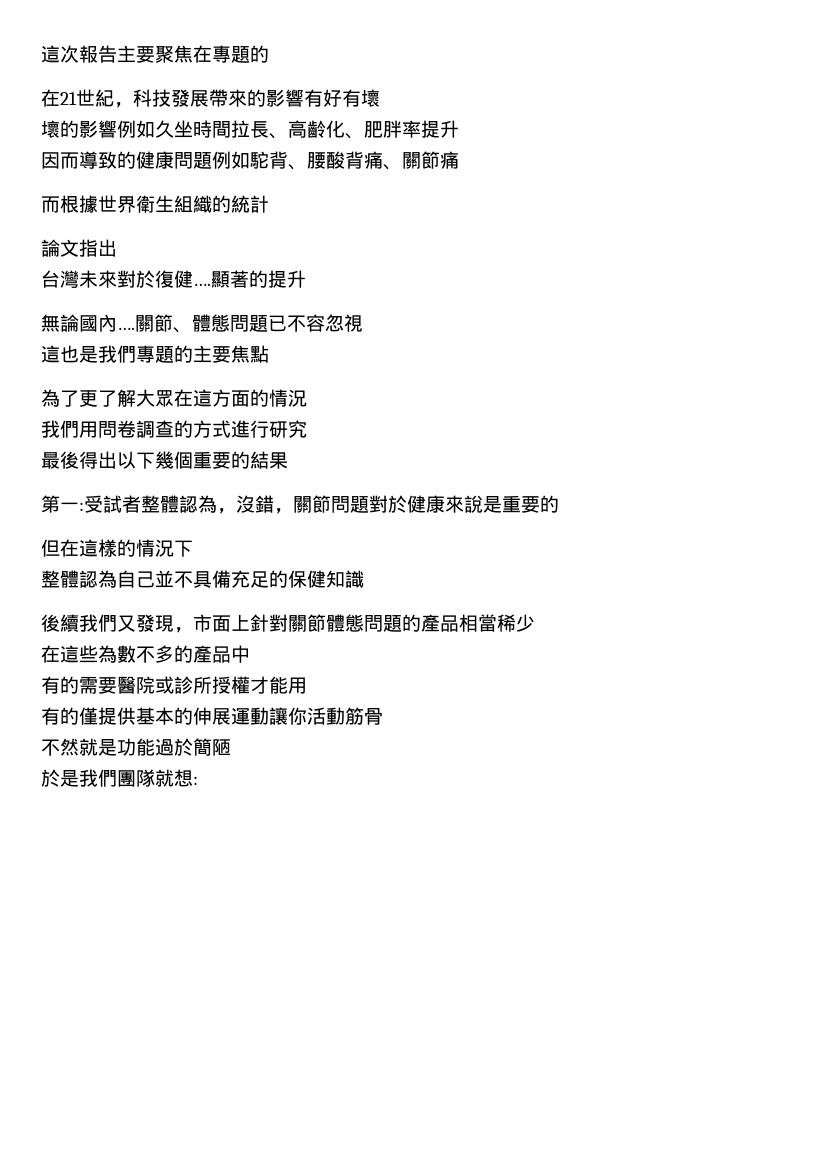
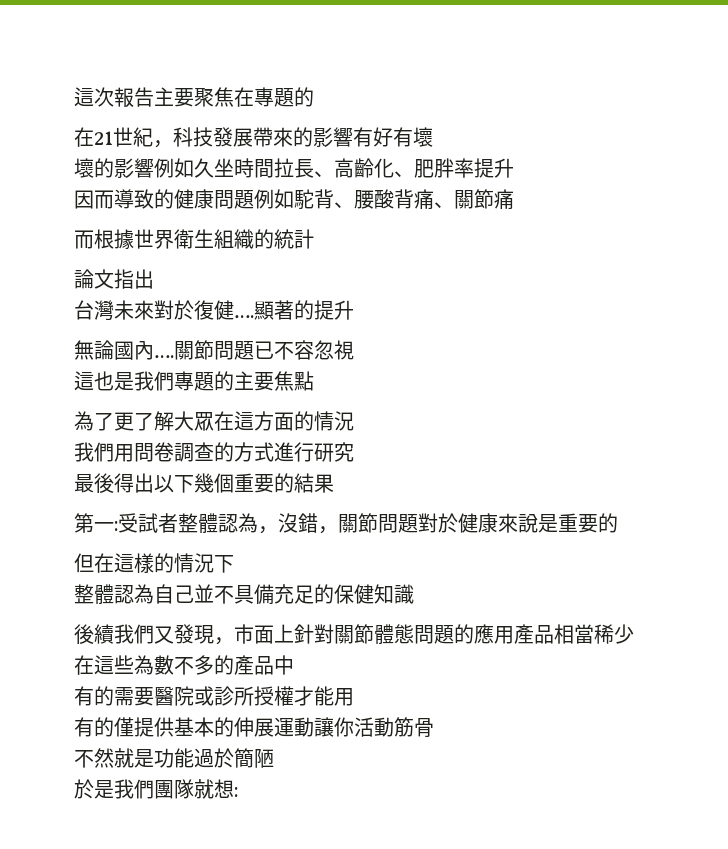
[173,314,230,333] 、體態 -> (214, 350) none
(421, 623) none -> [474,624,514,644] 應用

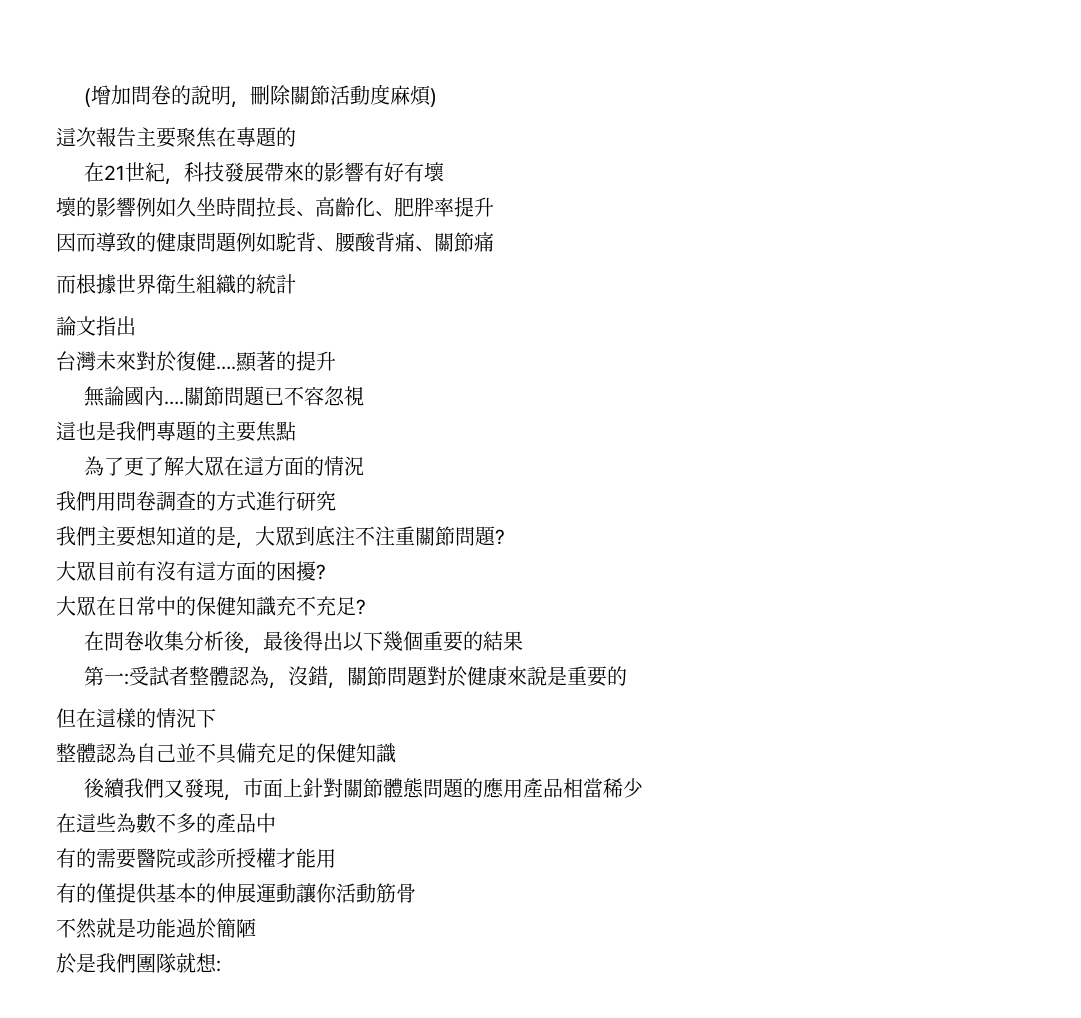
(74, 97) none -> [84,84,438,108] (增加問卷的說明，刪除關節活動度麻煩) //
(354, 452) none -> [56,526,505,549] [56,561,326,581] [56,596,366,616] [84,631,264,654] 我們主要想知道的是，大眾到底注不注重關節問題? // 大眾目前有沒有這方面的困擾? // 大眾在日常中的保健知識充不充足? // 在問卷收集分析後，

